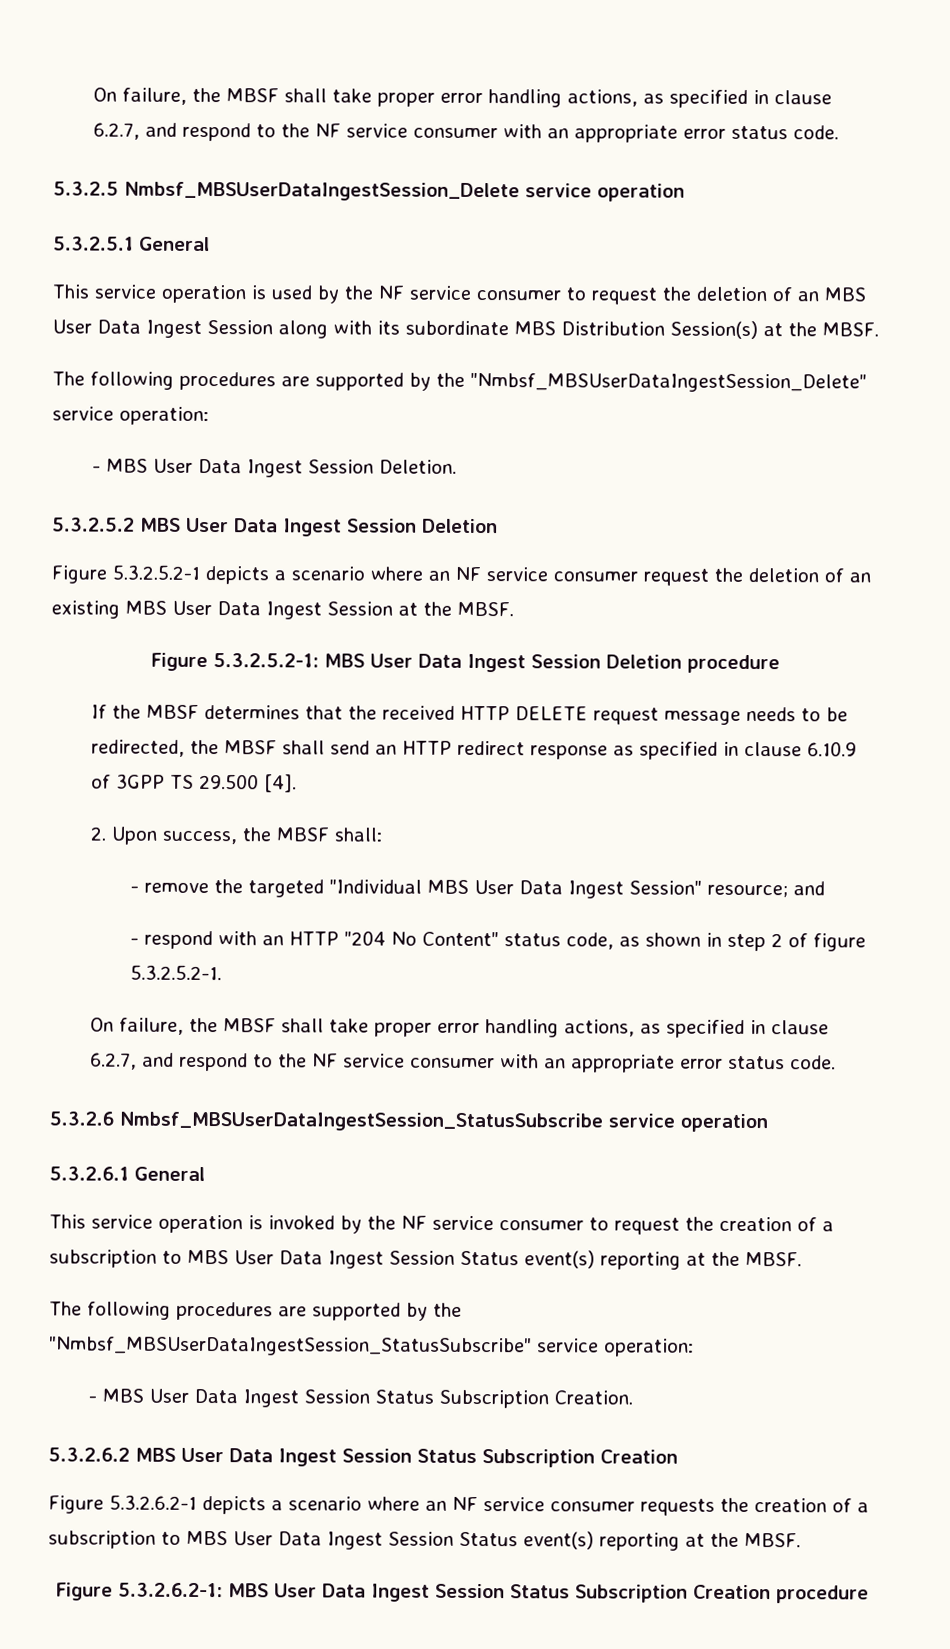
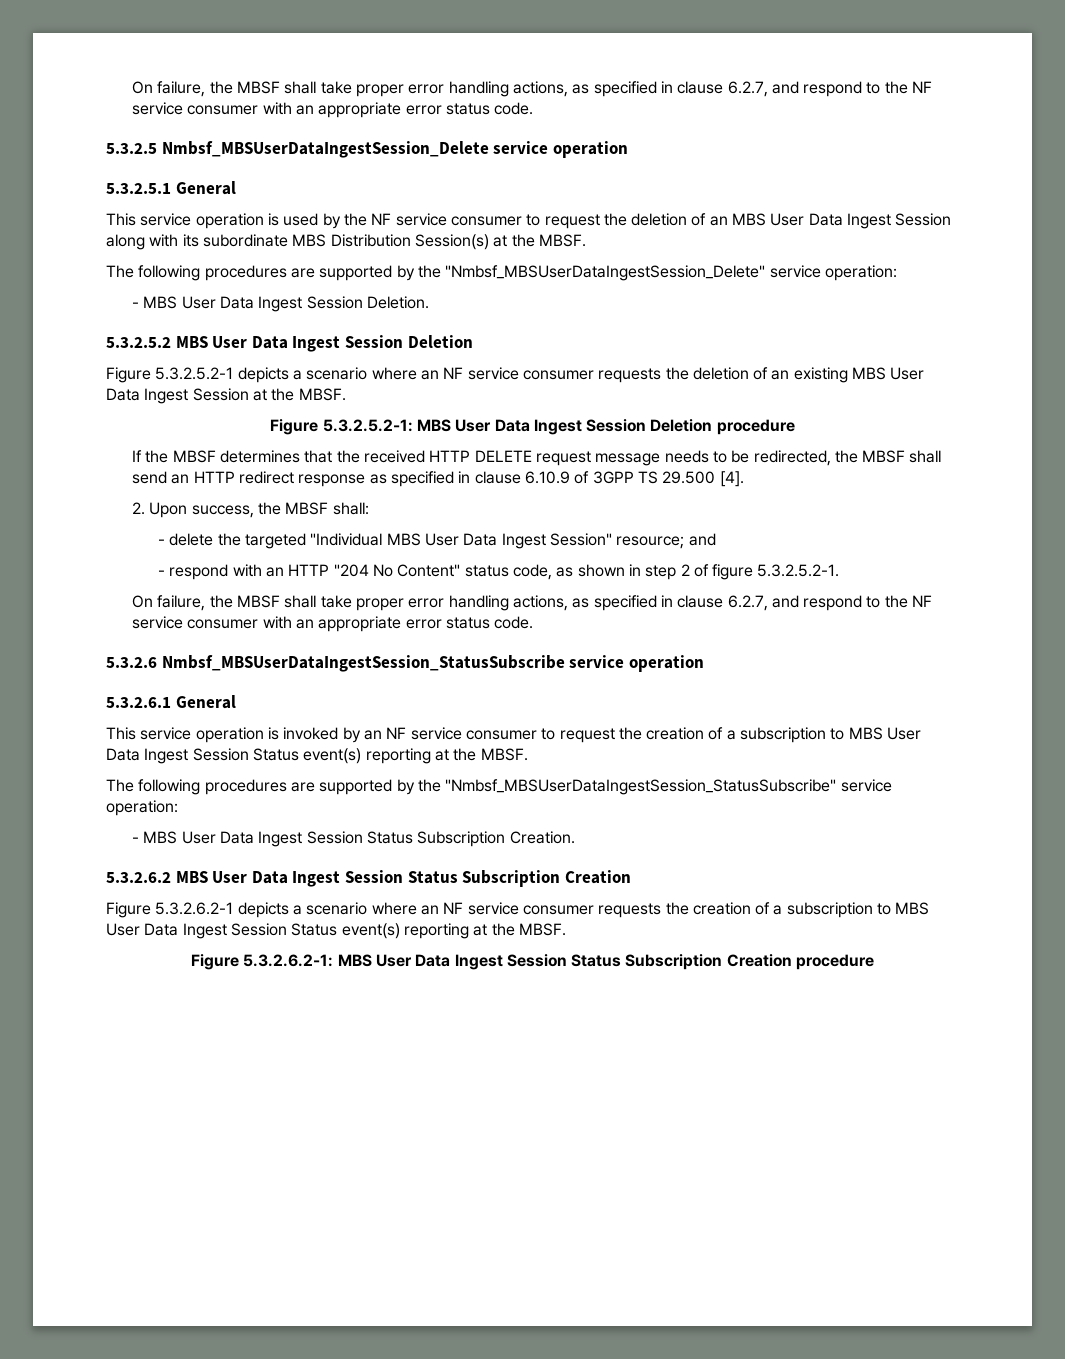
[643,568,709,586] request -> [598,368,662,383] requests
[144,882,210,894] remove -> [169,533,214,546] delete
[367,1215,396,1230] the -> [363,730,382,740] an

